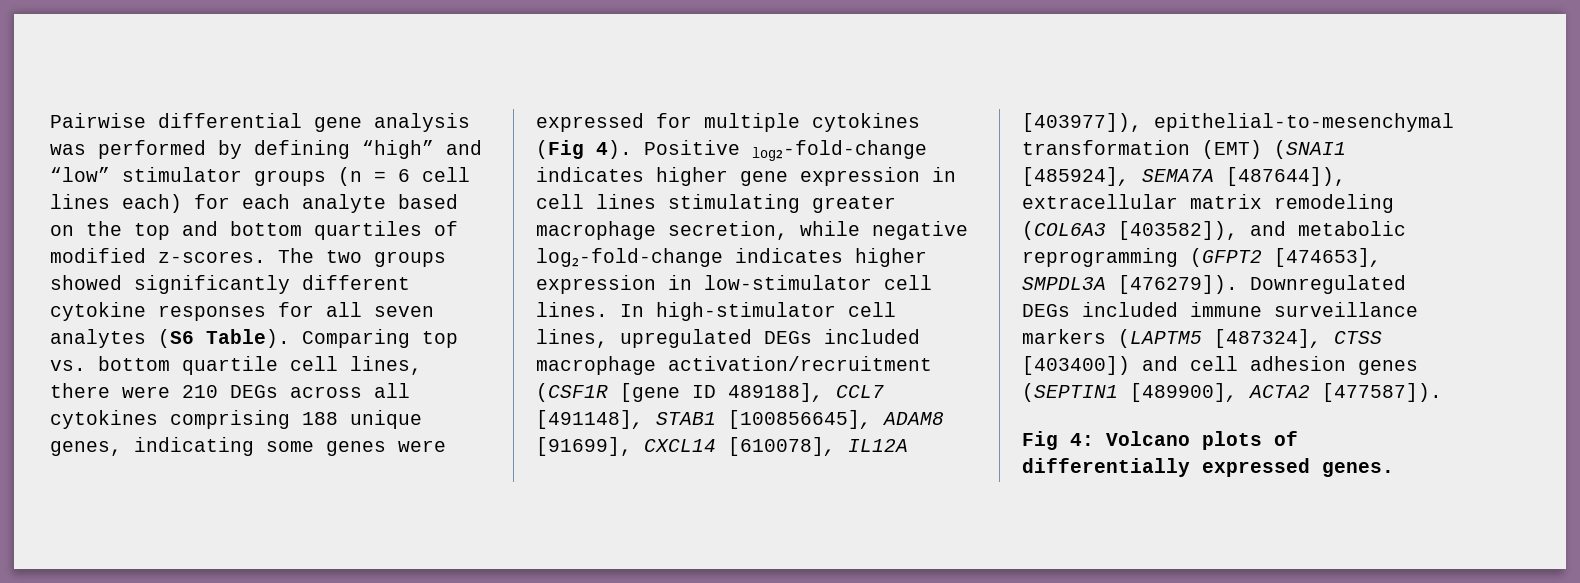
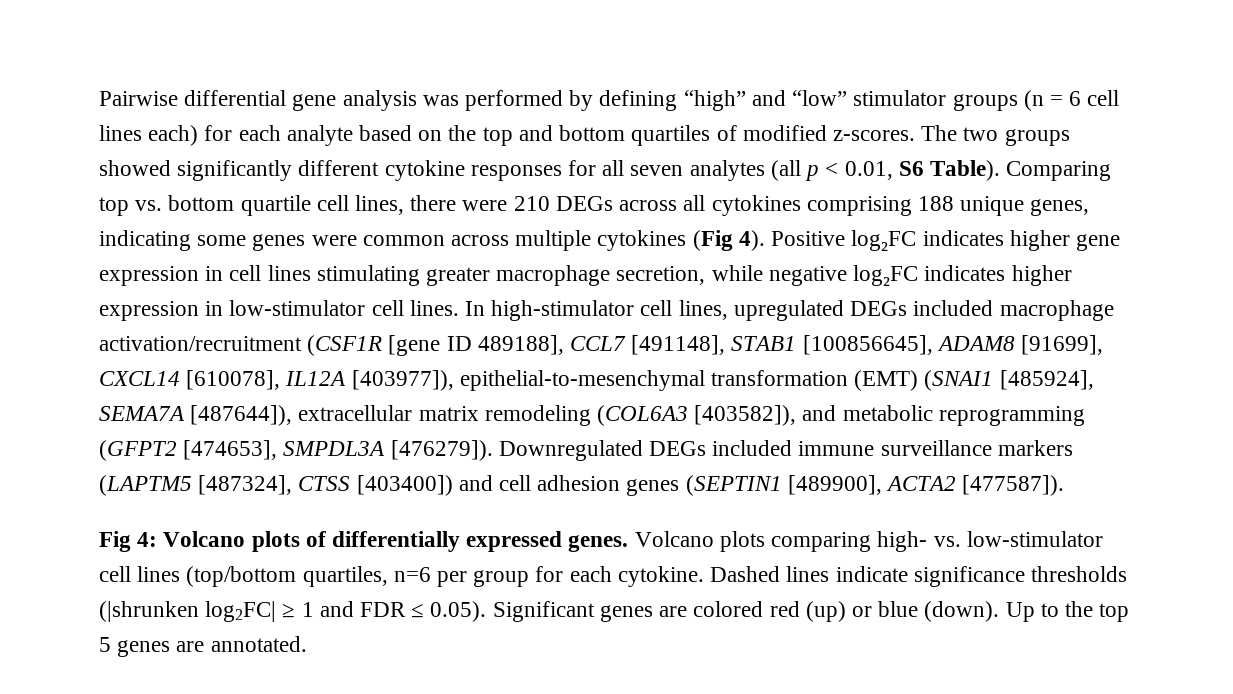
[158,329,194,348] (S6 -> [770,160,924,181] (all p < 0.01, S6
[536,113,692,132] expressed for -> [362,235,510,246] common across
[752,140,927,161] log₂-fold-change -> [851,230,917,251] log₂FC
[536,248,723,267] log₂-fold-change -> [853,265,919,286] log₂FC
(1394, 469) none -> [634,531,1103,552] [99,566,1127,587] [99,601,1130,622] [99,636,307,657] Volcano plots comparing high- vs. low-stimulator cell lines (top/bottom quartiles, n=6 per group for each cytokine. Dashed lines indicate significance thresholds (|shrunken log2FC| ≥ 1 and FDR ≤ 0.05). Significant genes are colored red (up) or blue (down). Up to the top 5 genes are annotated.

